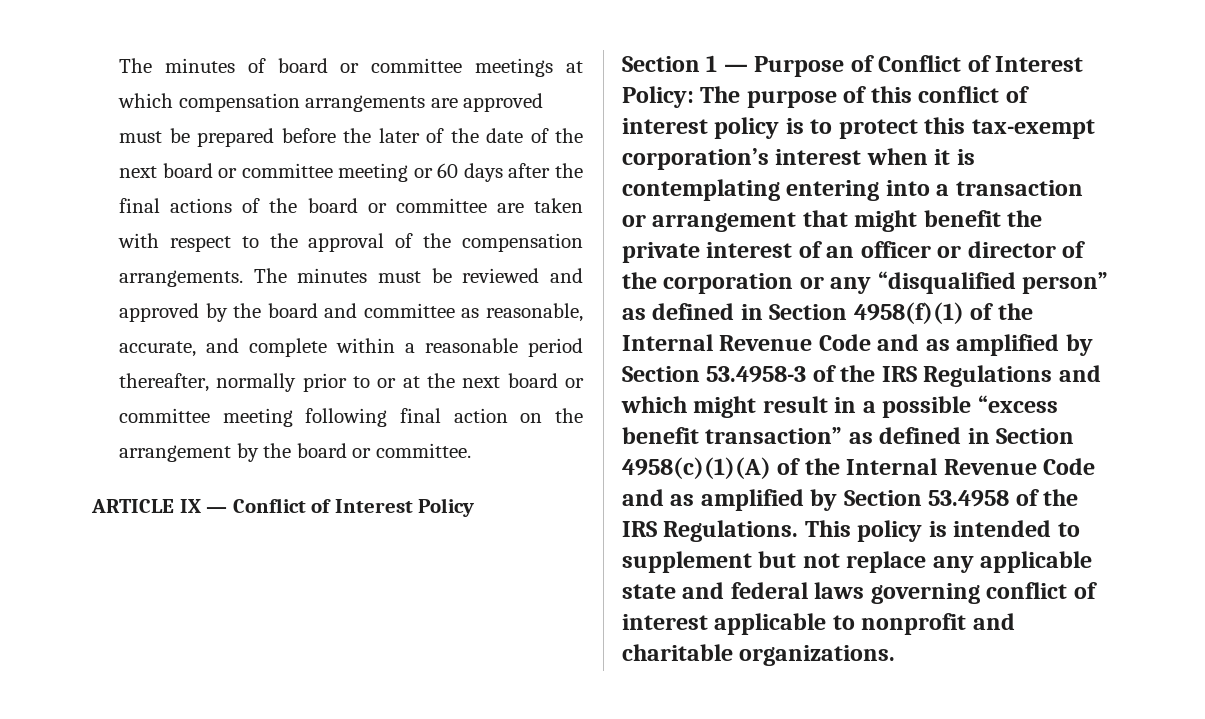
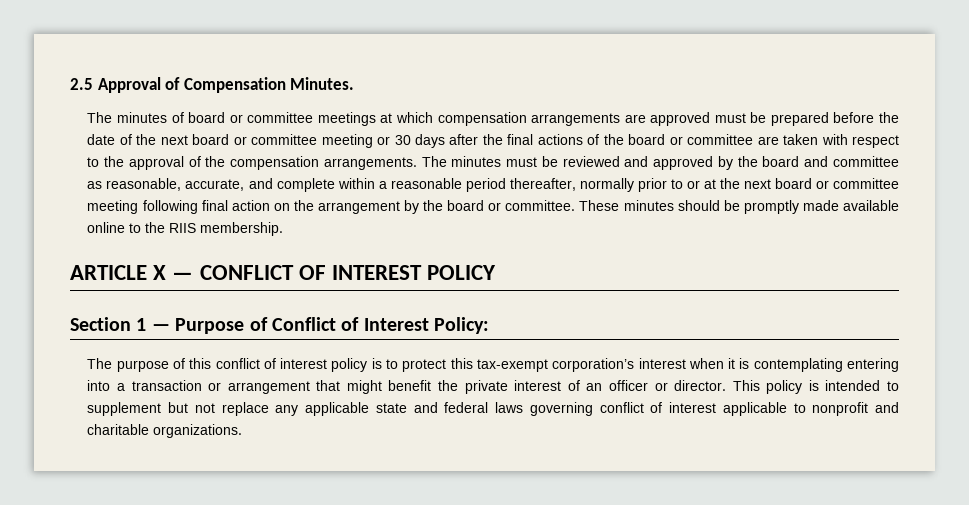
(119, 65) none -> [70,77,355,93] 2.5 Approval of Compensation Minutes. //
[378,128,479,143] later of the -> (899, 117) none
[437,163,459,178] 60 -> [394,135,411,145] 30
[91,498,475,517] // ARTICLE IX — Conflict of Interest Policy -> [579,200,899,214] [87,222,284,236] [70,265,497,280] These minutes should be promptly made available online to the RIIS membership. // ARTICLE X — CONFLICT OF INTEREST POLICY
(694, 97) none -> (490, 325) //
[967,241,1086,258] [622,271,1109,294] [622,302,1033,324] [622,334,1093,356] [622,365,1101,387] [621,395,1058,418] [622,427,1075,444] [622,457,1096,479] [622,489,1079,511] [622,520,799,542] director of the corporation or any “disqualified person” as defined in Section 4958(f)(1) of the Internal Revenue Code and as amplified by Section 53.4958-3 of the IRS Regulations and which might result in a possible “excess benefit transaction” as defined in Section 4958(c)(1)(A) of the Internal Revenue Code and as amplified by Section 53.4958 of the IRS Regulations. -> [674,380,727,391] director.

